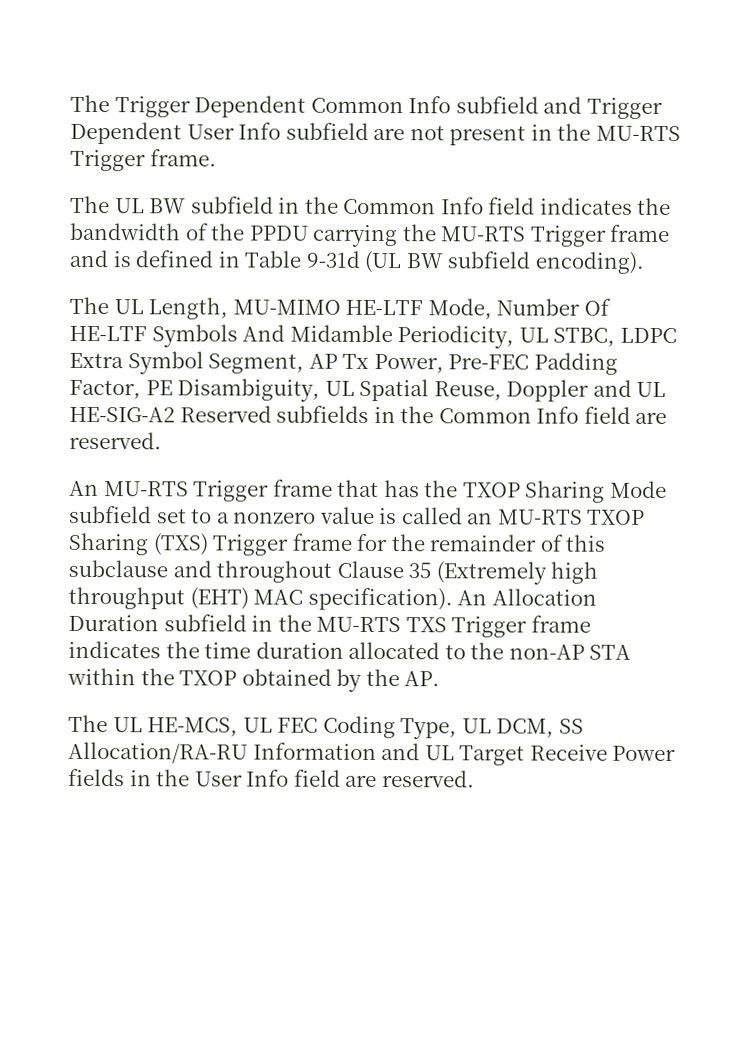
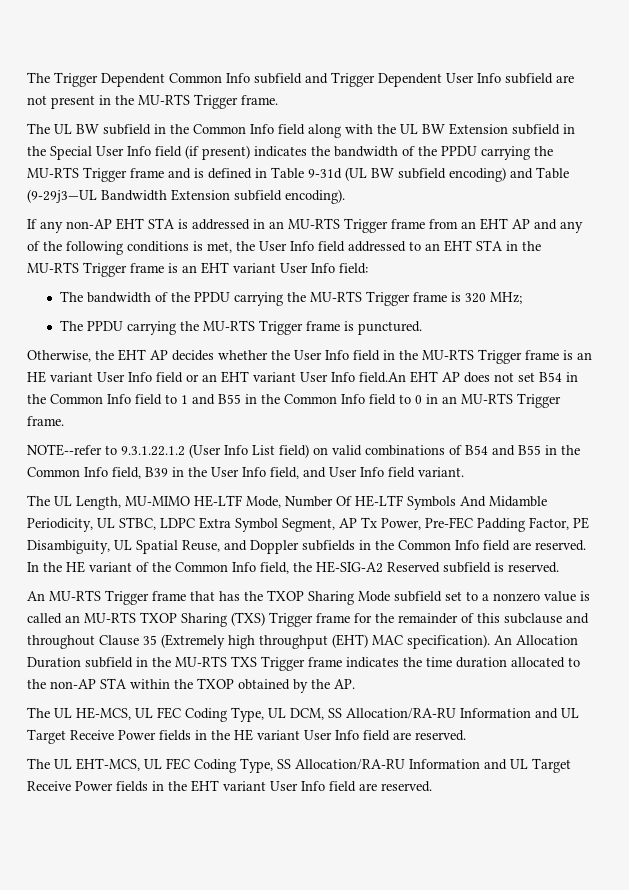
(536, 206) none -> [308,123,575,138] [27,145,250,160] along with the UL BW Extension subfield in the Special User Info field (if present)
[534,251,644,274] encoding). -> [449,167,569,182] [27,189,345,204] [27,218,583,233] [27,240,541,255] [27,262,368,277] [60,291,523,306] [60,320,423,335] [27,349,592,364] [27,371,578,383] [27,393,561,408] [27,416,64,426] [27,444,580,458] [27,467,464,479] encoding) and Table (9-29j3—UL Bandwidth Extension subfield encoding). // If any non-AP EHT STA is addressed in an MU-RTS Trigger frame from an EHT AP and any of the following conditions is met, the User Info field addressed to an EHT STA in the MU-RTS Trigger frame is an EHT variant User Info field: // The bandwidth of the PPDU carrying the MU-RTS Trigger frame is 320 MHz; // The PPDU carrying the MU-RTS Trigger frame is punctured. // Otherwise, the EHT AP decides whether the User Info field in the MU-RTS Trigger frame is an HE variant User Info field or an EHT variant User Info field.An EHT AP does not set B54 in the Common Info field to 1 and B55 in the Common Info field to 0 in an MU-RTS Trigger frame. // NOTE--refer to 9.3.1.22.1.2 (User Info List field) on valid combinations of B54 and B55 in the Common Info field, B39 in the User Info field, and User Info field variant.
[506,379,667,402] [69,405,272,423] Doppler and UL HE-SIG-A2 Reserved -> [224,540,299,554] and Doppler
(162, 440) none -> [27,561,559,574] In the HE variant of the Common Info field, the HE-SIG-A2 Reserved subfield is reserved.
[194,769,475,788] User Info field are reserved. -> [234,729,466,741] [27,758,571,773] [27,780,432,792] HE variant User Info field are reserved. // The UL EHT-MCS, UL FEC Coding Type, SS Allocation/RA-RU Information and UL Target Receive Power fields in the EHT variant User Info field are reserved.

